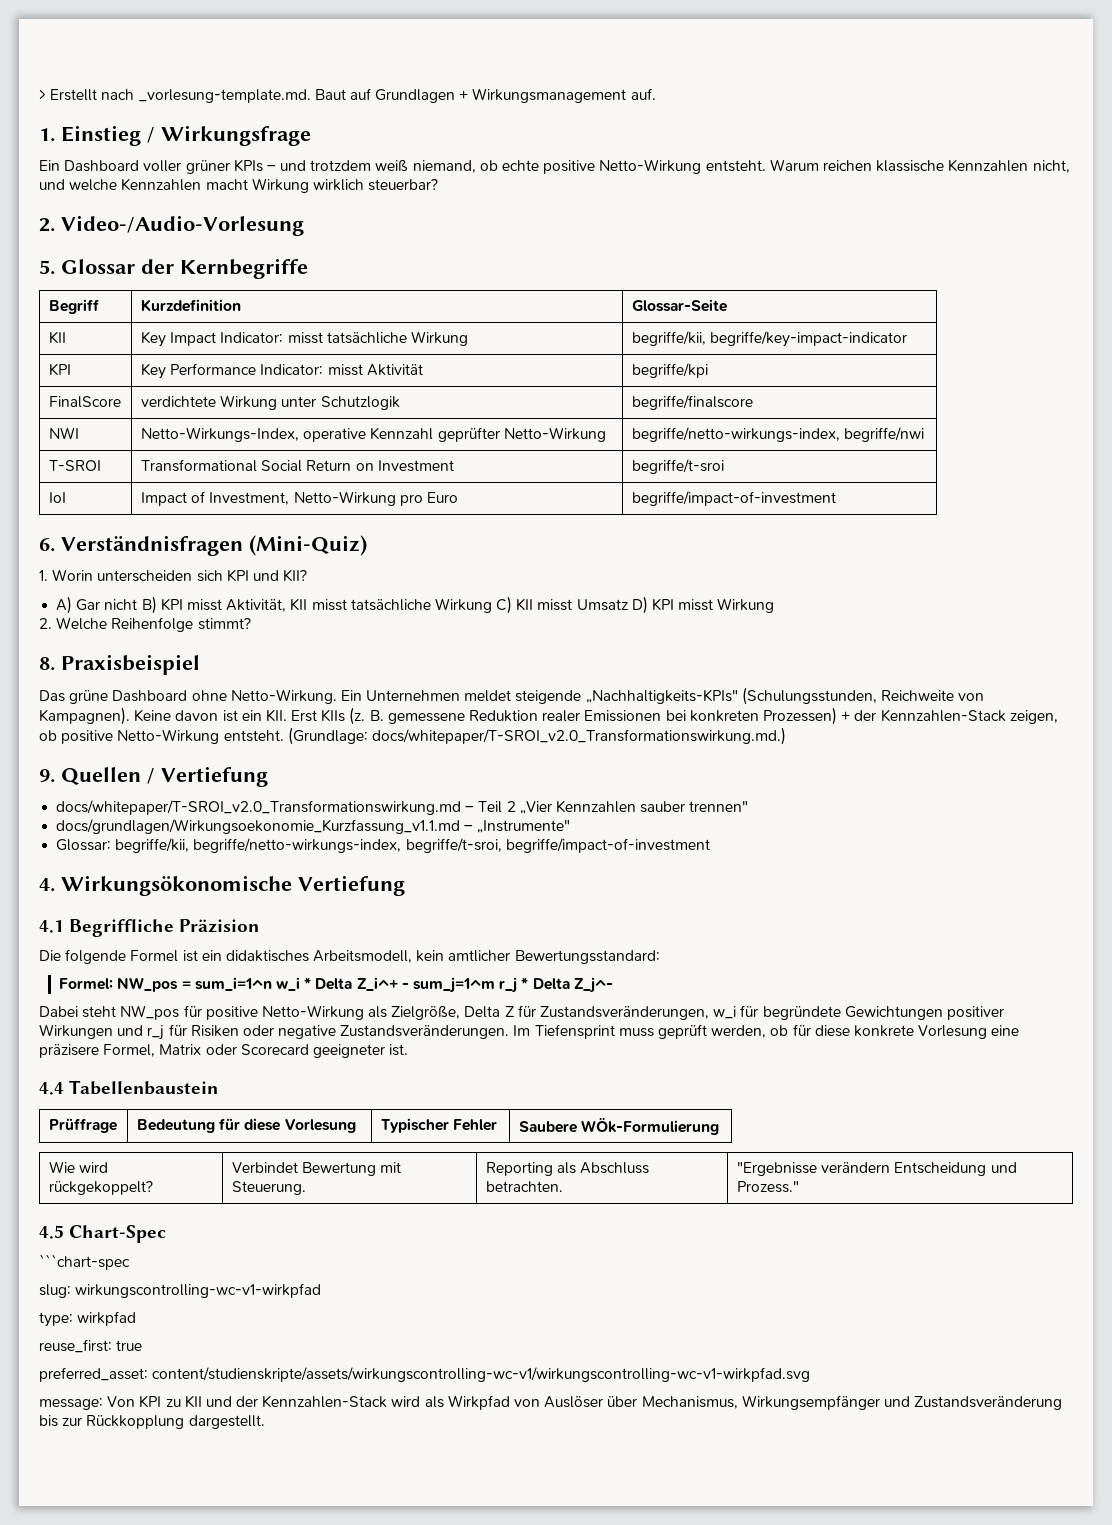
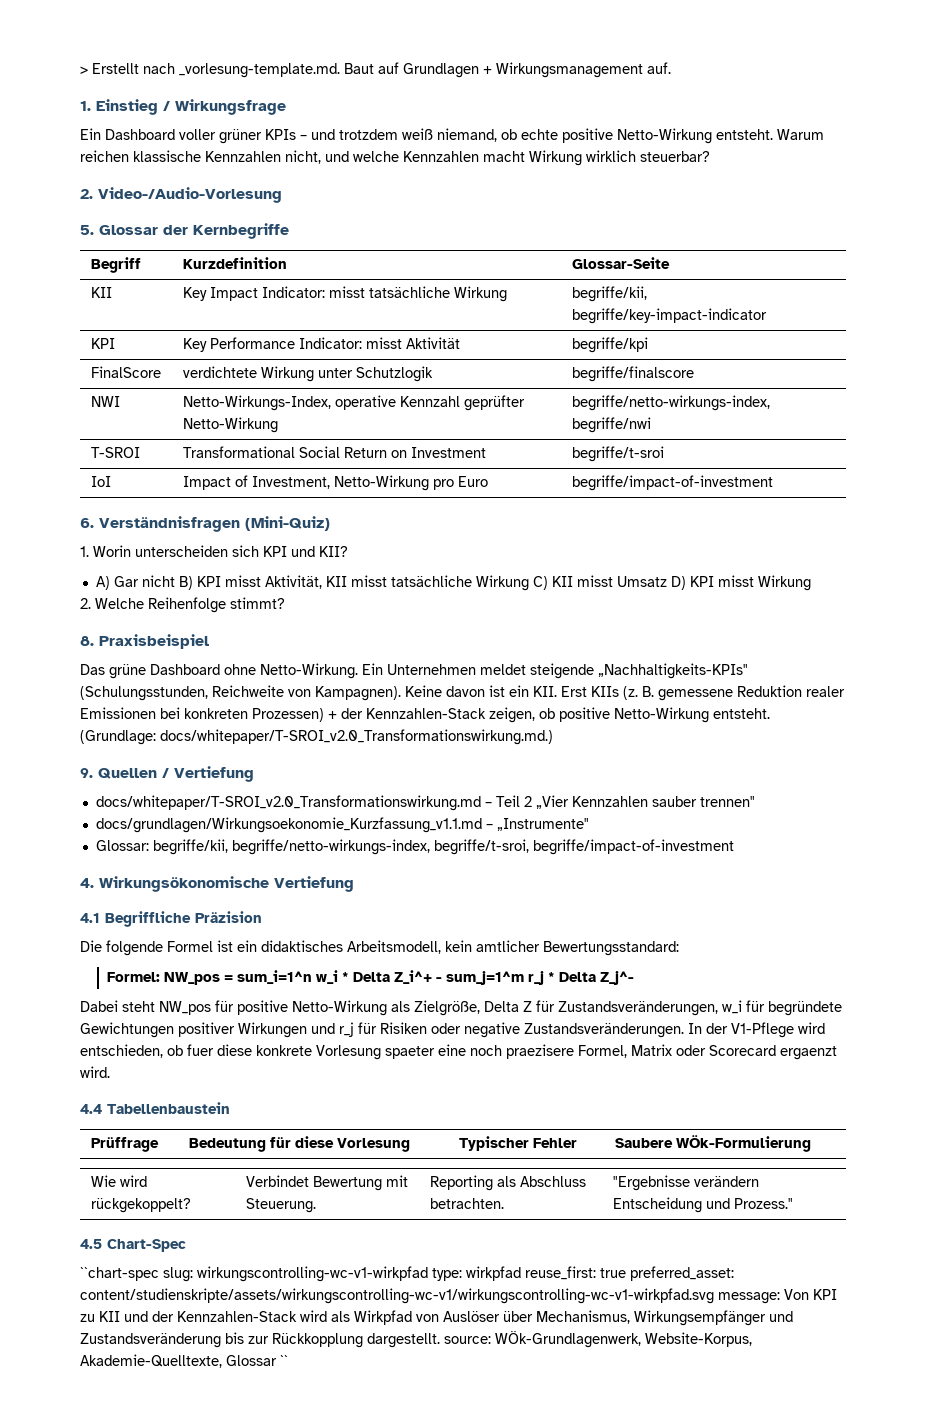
[513,1024,1020,1039] [39,1044,99,1058] Im Tiefensprint muss geprüft werden, ob für diese konkrete Vorlesung eine präzisere -> [688,1022,825,1038] [80,1044,574,1060] In der V1-Pflege wird entschieden, ob fuer diese konkrete Vorlesung spaeter eine noch praezisere
[312,1044,409,1058] geeigneter ist. -> [780,1046,837,1060] [80,1066,110,1078] ergaenzt wird.
[39,1254,130,1270] ```chart-spec // -> [80,1267,159,1281] ``chart-spec
(322, 1290) // -> (428, 1274) none
(137, 1318) // -> (521, 1273) none
(143, 1345) // -> (626, 1273) none
(811, 1374) // -> (714, 1296) none
(265, 1422) none -> [444,1331,752,1348] [80,1354,288,1368] source: WÖk-Grundlagenwerk, Website-Korpus, Akademie-Quelltexte, Glossar ``

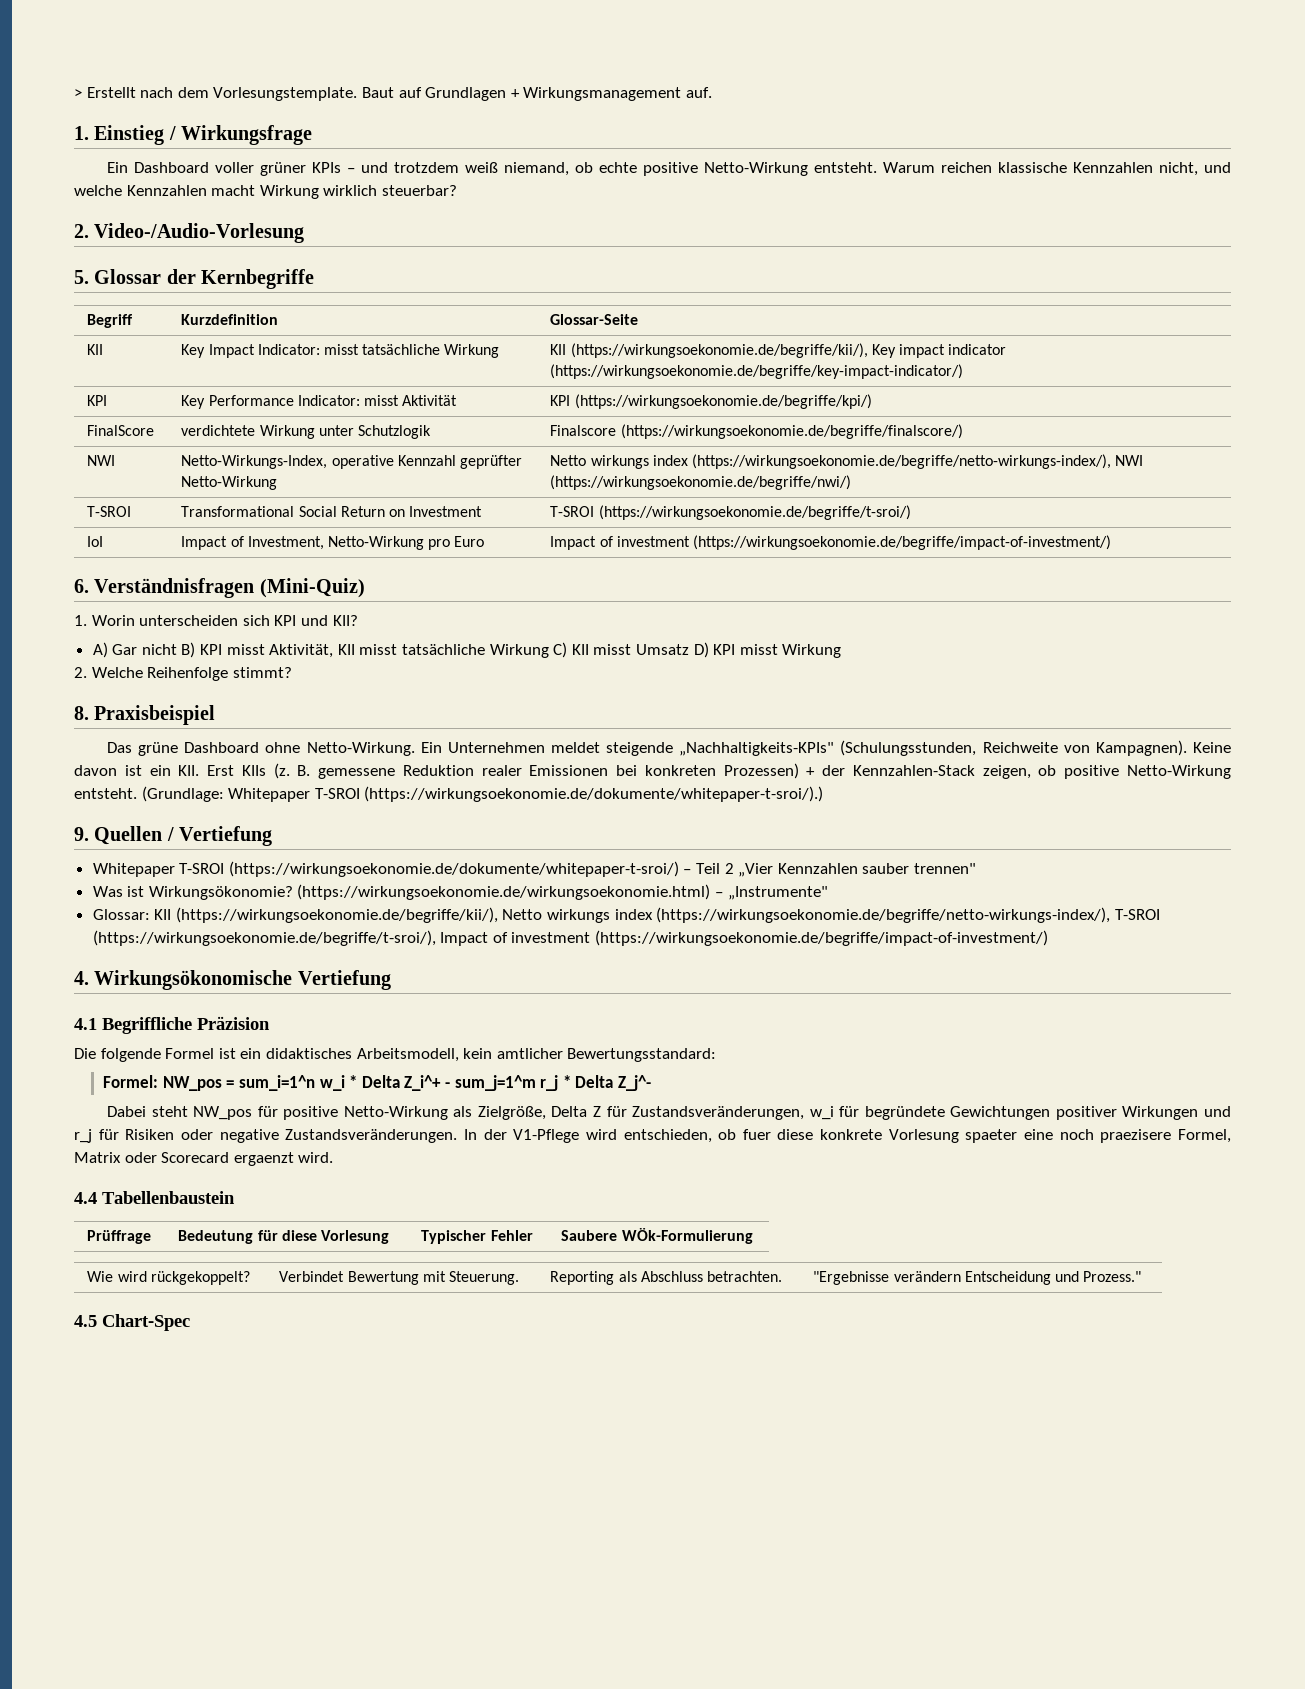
[179,63,340,78] _vorlesung-template.md. -> [177,87,358,101] dem Vorlesungstemplate.
[571,286,647,302] [571,308,767,324] begriffe/kii, begriffe/key-impact-indicator -> [550,343,1007,358] [550,364,964,379] KII (https://wirkungsoekonomie.de/begriffe/kii/), Key impact indicator (https://wirkungsoekonomie.de/begriffe/key-impact-indicator/)
[571,337,648,353] begriffe/kpi -> [550,394,872,409] KPI (https://wirkungsoekonomie.de/begriffe/kpi/)
[571,366,694,382] begriffe/finalscore -> [550,424,963,439] Finalscore (https://wirkungsoekonomie.de/begriffe/finalscore/)
[571,395,770,411] [571,417,651,433] begriffe/netto-wirkungs-index, begriffe/nwi -> [550,454,1144,469] [550,475,852,490] Netto wirkungs index (https://wirkungsoekonomie.de/begriffe/netto-wirkungs-index/), NWI (https://wirkungsoekonomie.de/begriffe/nwi/)
[571,446,664,462] begriffe/t-sroi -> [550,505,911,520] T-SROI (https://wirkungsoekonomie.de/begriffe/t-sroi/)
[571,475,773,491] begriffe/impact-of-investment -> [550,535,1111,550] Impact of investment (https://wirkungsoekonomie.de/begriffe/impact-of-investment/)
[160,729,553,745] docs/whitepaper/T-SROI_v2.0_Transformationswirkung.md.) -> [228,786,824,802] Whitepaper T-SROI (https://wirkungsoekonomie.de/dokumente/whitepaper-t-sroi/).)
[95,795,481,811] docs/whitepaper/T-SROI_v2.0_Transformationswirkung.md -> [92,861,679,877] Whitepaper T-SROI (https://wirkungsoekonomie.de/dokumente/whitepaper-t-sroi/)
[95,817,482,833] docs/grundlagen/Wirkungsoekonomie_Kurzfassung_v1.1.md -> [92,884,711,900] Was ist Wirkungsökonomie? (https://wirkungsoekonomie.de/wirkungsoekonomie.html)
[152,839,734,855] begriffe/kii, begriffe/netto-wirkungs-index, begriffe/t-sroi, begriffe/impact-of-investment -> [154,907,1160,923] [92,930,1049,946] KII (https://wirkungsoekonomie.de/begriffe/kii/), Netto wirkungs index (https://wirkungsoekonomie.de/begriffe/netto-wirkungs-index/), T-SROI (https://wirkungsoekonomie.de/begriffe/t-sroi/), Impact of investment (https://wirkungsoekonomie.de/begriffe/impact-of-investment/)
[80,1266,734,1282] [80,1288,837,1304] [80,1310,793,1326] [80,1331,752,1348] [80,1354,288,1368] // ``chart-spec slug: wirkungscontrolling-wc-v1-wirkpfad type: wirkpfad reuse_first: true preferred_asset: content/studienskripte/assets/wirkungscontrolling-wc-v1/wirkungscontrolling-wc-v1-wirkpfad.svg message: Von KPI zu KII und der Kennzahlen-Stack wird als Wirkpfad von Auslöser über Mechanismus, Wirkungsempfänger und Zustandsveränderung bis zur Rückkopplung dargestellt. source: WÖk-Grundlagenwerk, Website-Korpus, Akademie-Quelltexte, Glossar `` -> (190, 1322) none

